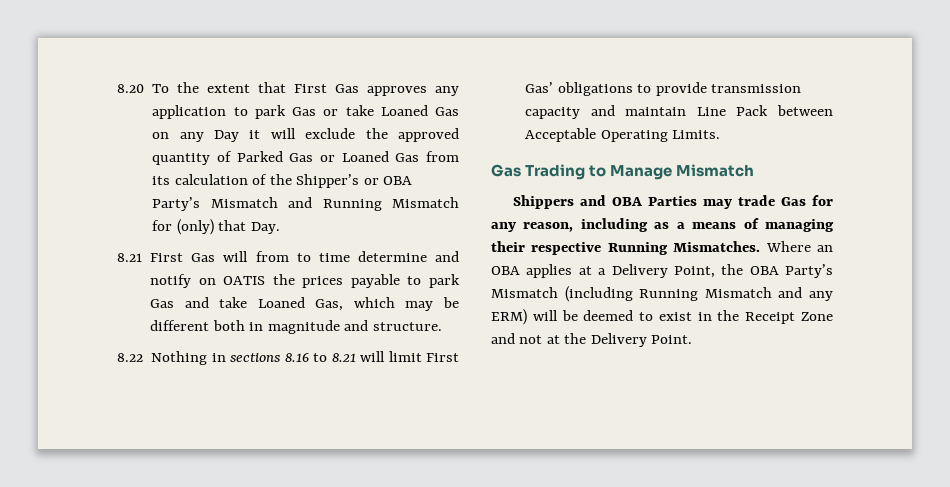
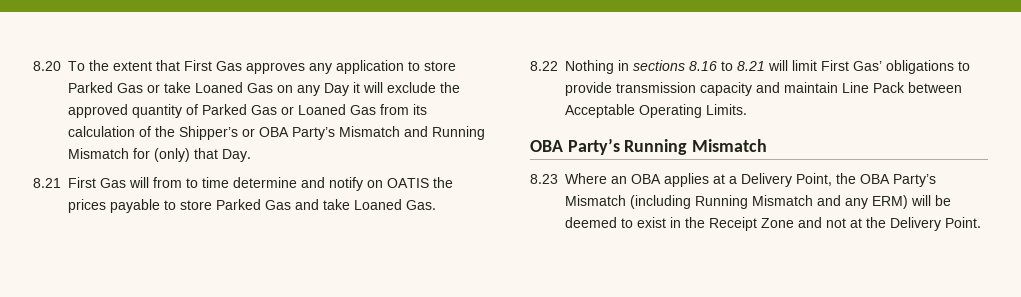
[254,105,286,119] park -> [424,61,456,71] [68,82,113,93] store Parked
[429,274,460,288] park -> [180,199,261,210] store Parked
[315,297,459,311] [150,320,442,334] Gas, which may be different both in magnitude and structure. -> [406,200,436,210] Gas.
[491,164,755,180] [512,195,833,209] [491,218,834,232] [491,241,761,255] Gas Trading to Manage Mismatch // Shippers and OBA Parties may trade Gas for any reason, including as a means of managing their respective Running Mismatches. -> [530,138,768,155] [530,174,558,184] OBA Party’s Running Mismatch // 8.23

